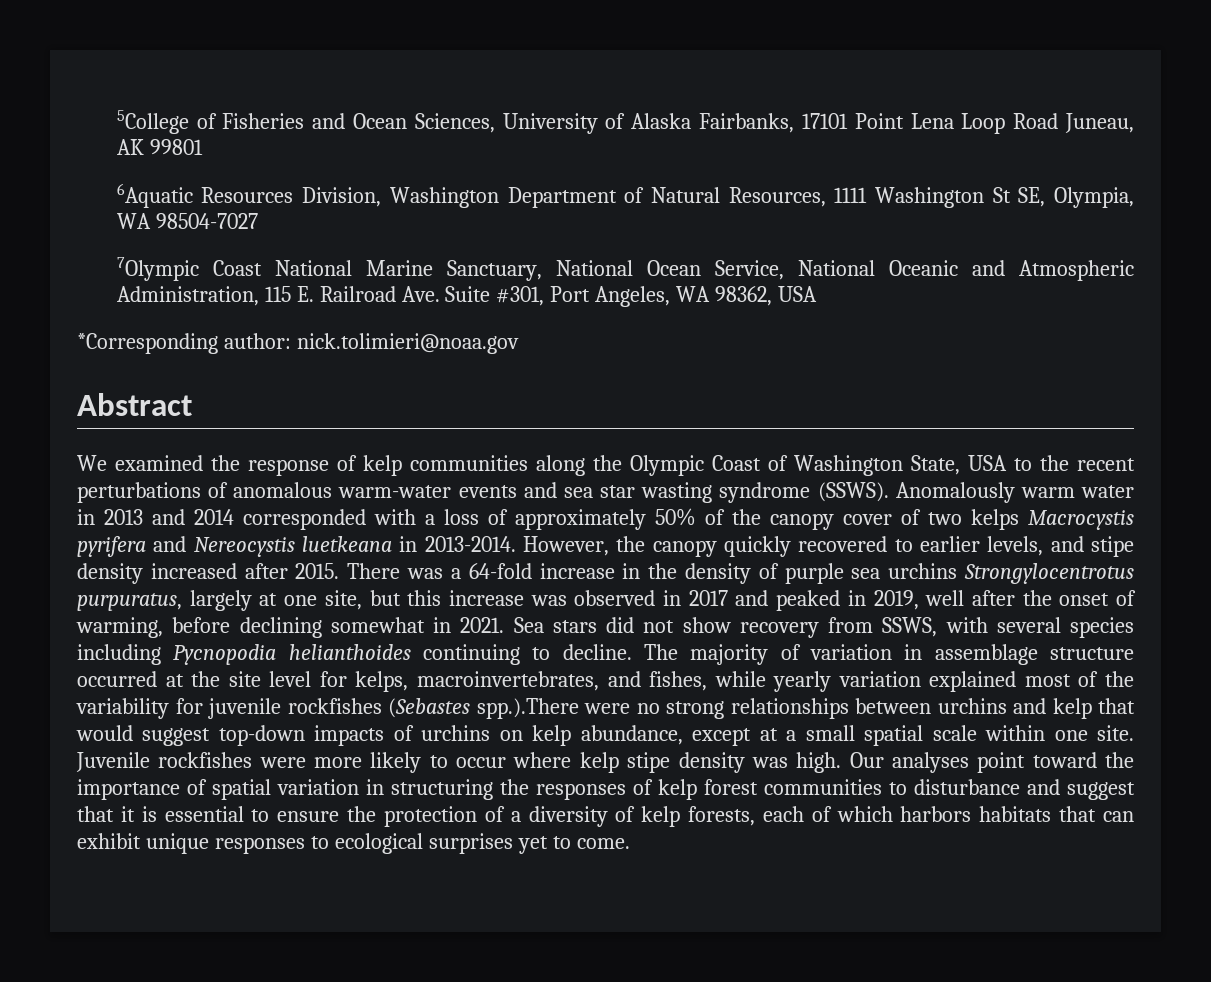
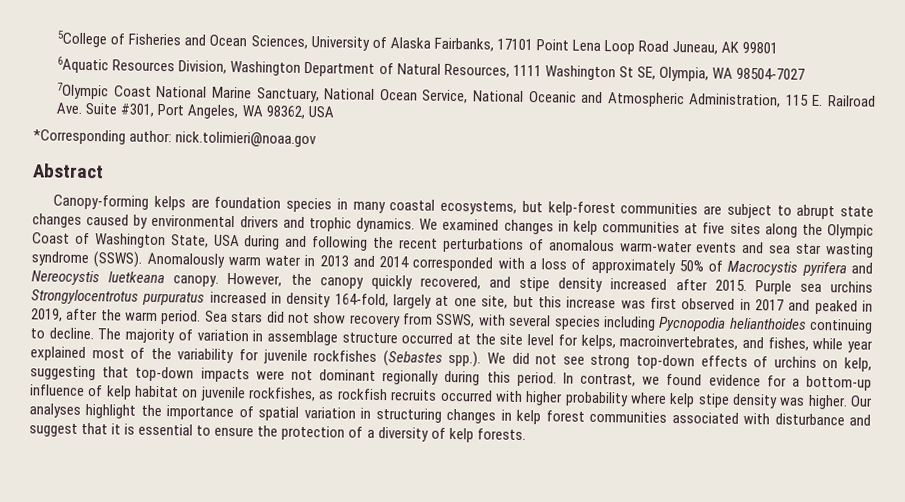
[77,455,528,476] We examined the response of kelp communities -> [53,194,875,220] [32,213,761,235] Canopy-forming kelps are foundation species in many coastal ecosystems, but kelp-forest communities are subject to abrupt state changes caused by environmental drivers and trophic dynamics. We examined changes in kelp communities at five sites
[1014,458,1032,471] to -> [244,235,369,251] during and following
[732,509,1019,530] the canopy cover of two kelps -> (724, 266) none
[399,536,516,552] in 2013-2014. -> [173,275,220,287] canopy.
[798,536,1044,556] recovered to earlier levels, -> [419,275,481,290] recovered,
[347,563,1134,584] [77,593,182,611] There was a 64-fold increase in the density of purple sea urchins Strongylocentrotus purpuratus, -> [754,280,873,295] [31,289,389,308] Purple sea urchins Strongylocentrotus purpuratus increased in density 164-fold,
(567, 600) none -> [649,297,677,310] first
[925,590,965,606] well -> (63, 315) none
[1059,590,1137,606] [76,617,505,638] onset of warming, before declining somewhat in 2021. -> [125,310,202,325] warm period.
[773,671,921,692] yearly variation -> [847,340,874,353] year
[476,698,1135,719] [76,725,1135,746] [76,752,507,773] spp.).There were no strong relationships between urchins and kelp that would suggest top-down impacts of urchins on kelp abundance, except at a small spatial scale within one site. Juvenile rockfishes were more likely to occur -> [448,350,873,372] [30,365,872,391] [29,384,629,407] spp.). We did not see strong top-down effects of urchins on kelp, suggesting that top-down impacts were not dominant regionally during this period. In contrast, we found evidence for a bottom-up influence of kelp habitat on juvenile rockfishes, as rockfish recruits occurred with higher probability
[796,752,842,773] high. -> [807,394,848,410] higher.
[977,752,1097,773] point toward -> [85,404,137,419] highlight
[500,779,653,800] the responses of -> [446,408,512,424] changes in
[889,782,907,795] to -> [671,412,771,425] associated with
[688,806,1135,826] [77,833,630,854] forests, each of which harbors habitats that can exhibit unique responses to ecological surprises yet to come. -> [476,428,526,441] forests.

